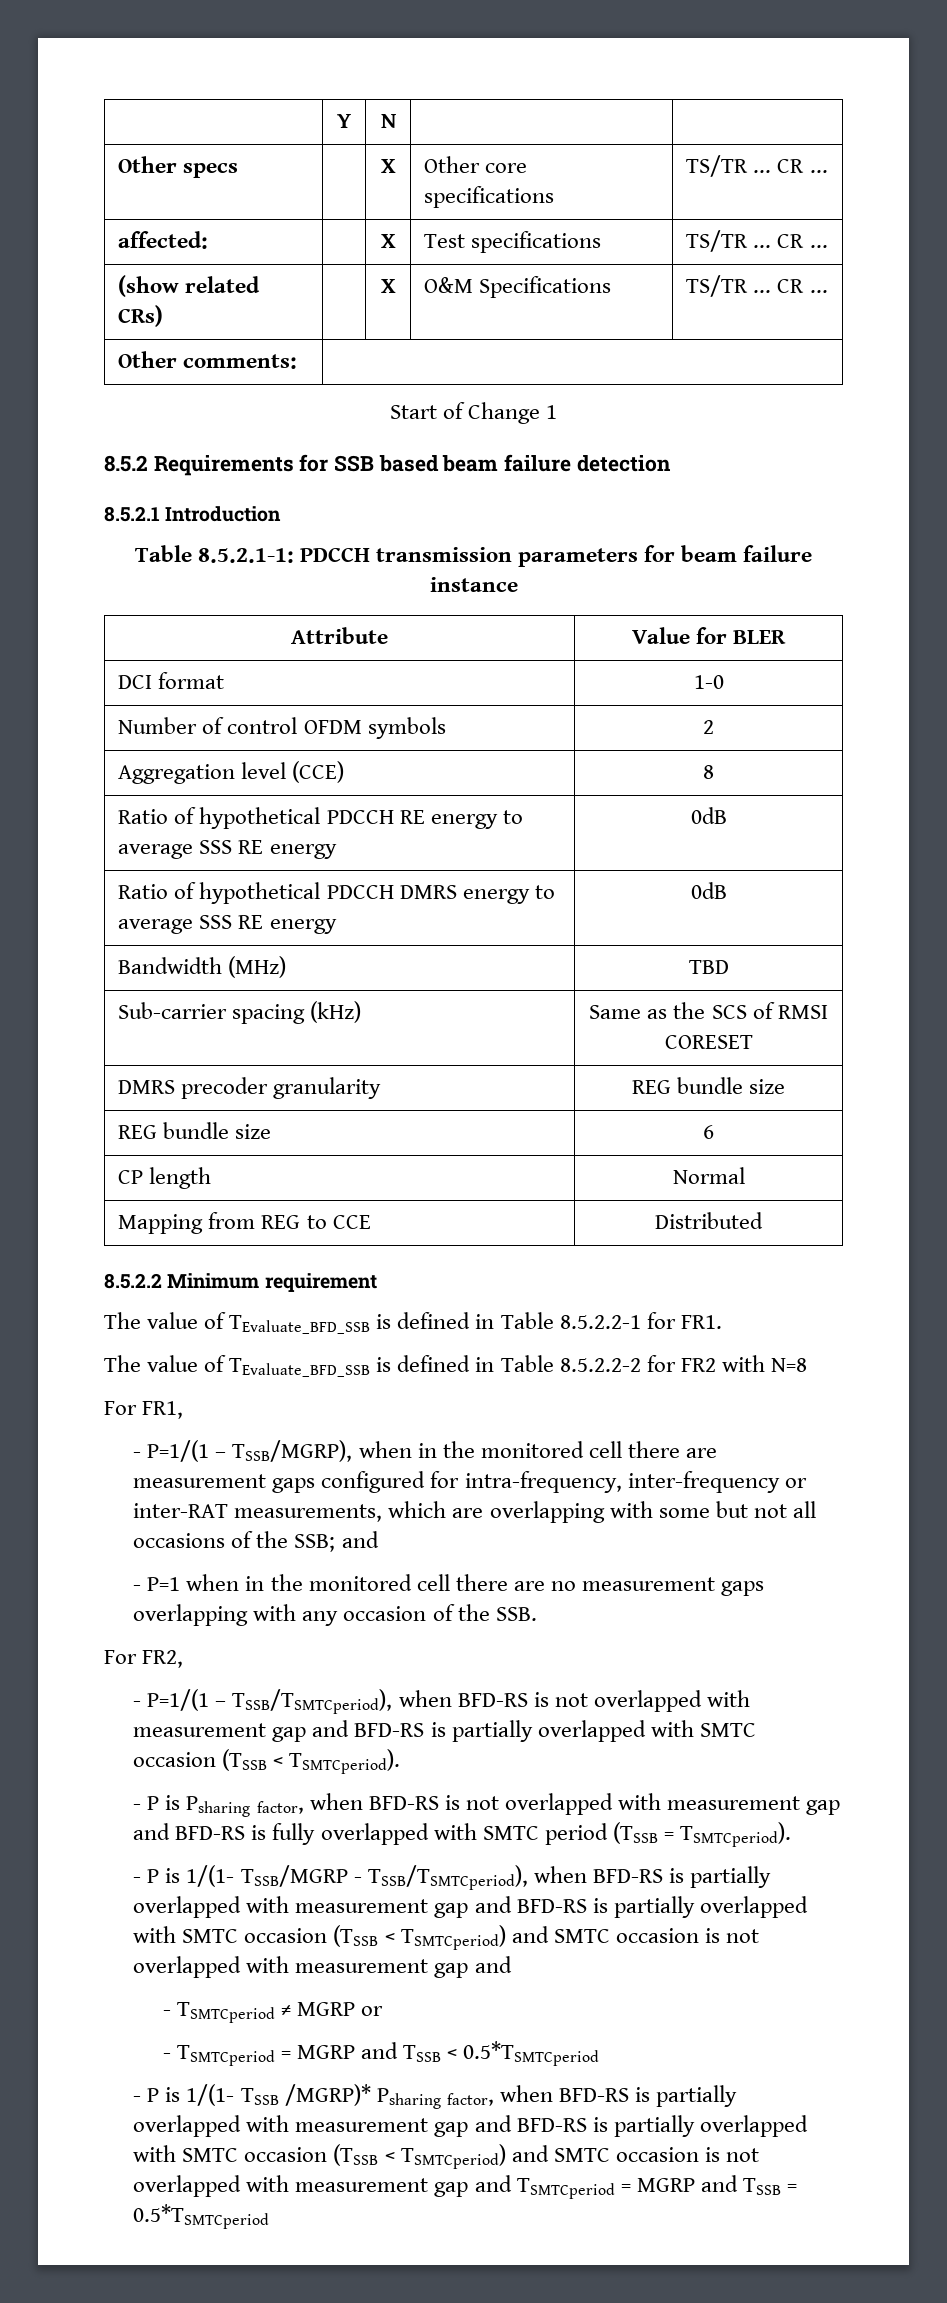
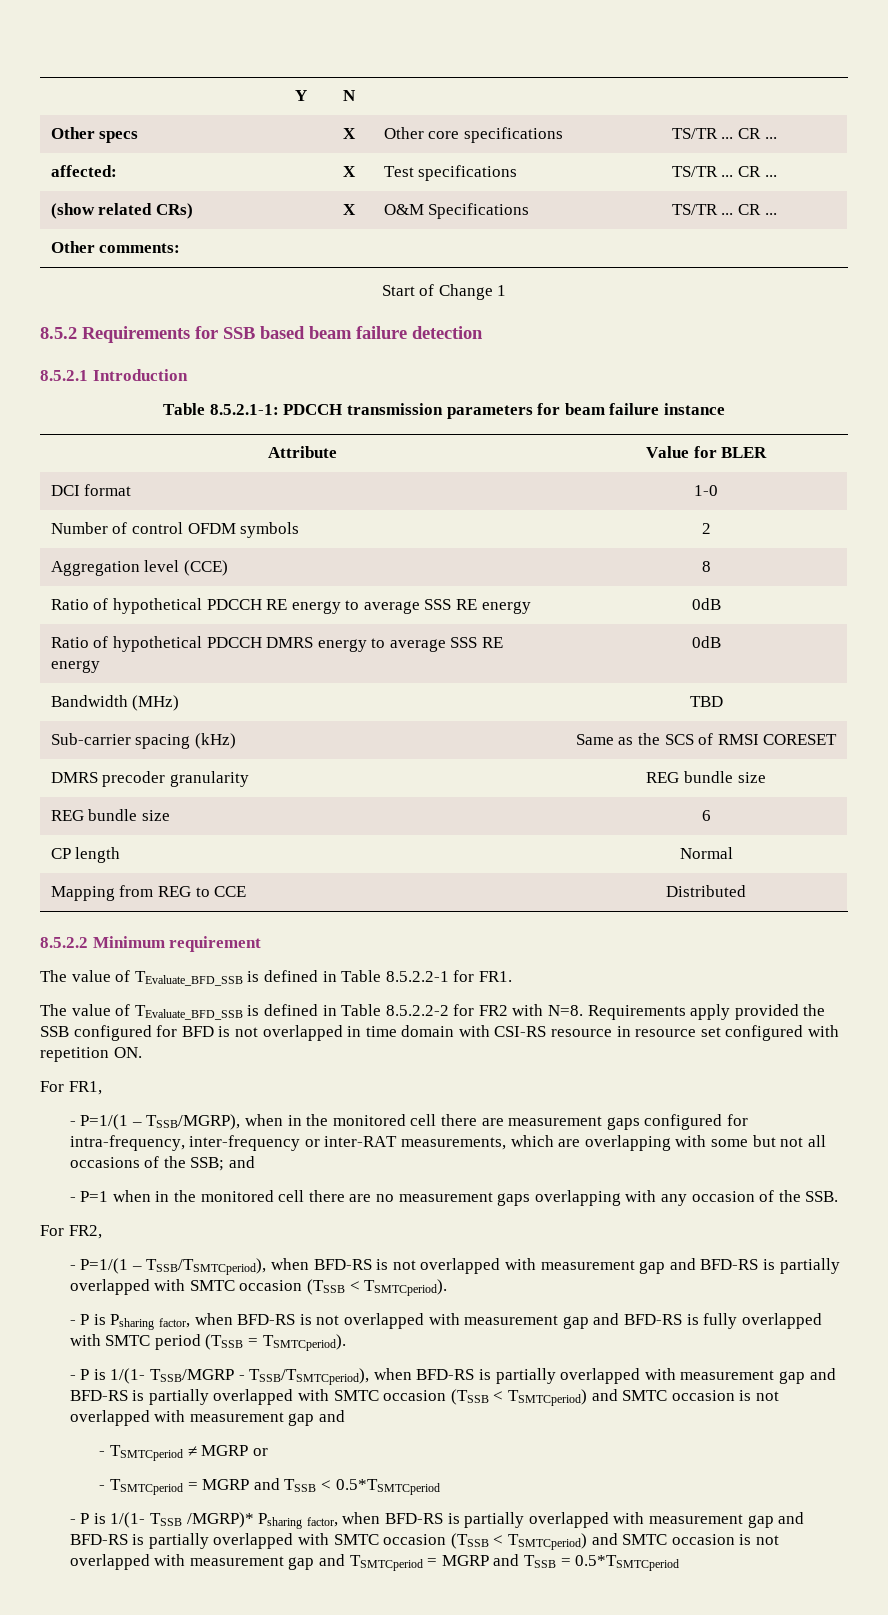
[770,1358,807,1372] N=8 -> [548,1004,826,1020] [40,1025,840,1041] [40,1047,142,1062] N=8. Requirements apply provided the SSB configured for BFD is not overlapped in time domain with CSI-RS resource in resource set configured with repetition ON.

